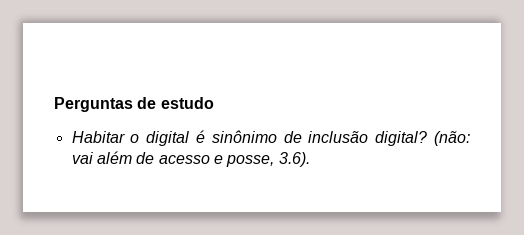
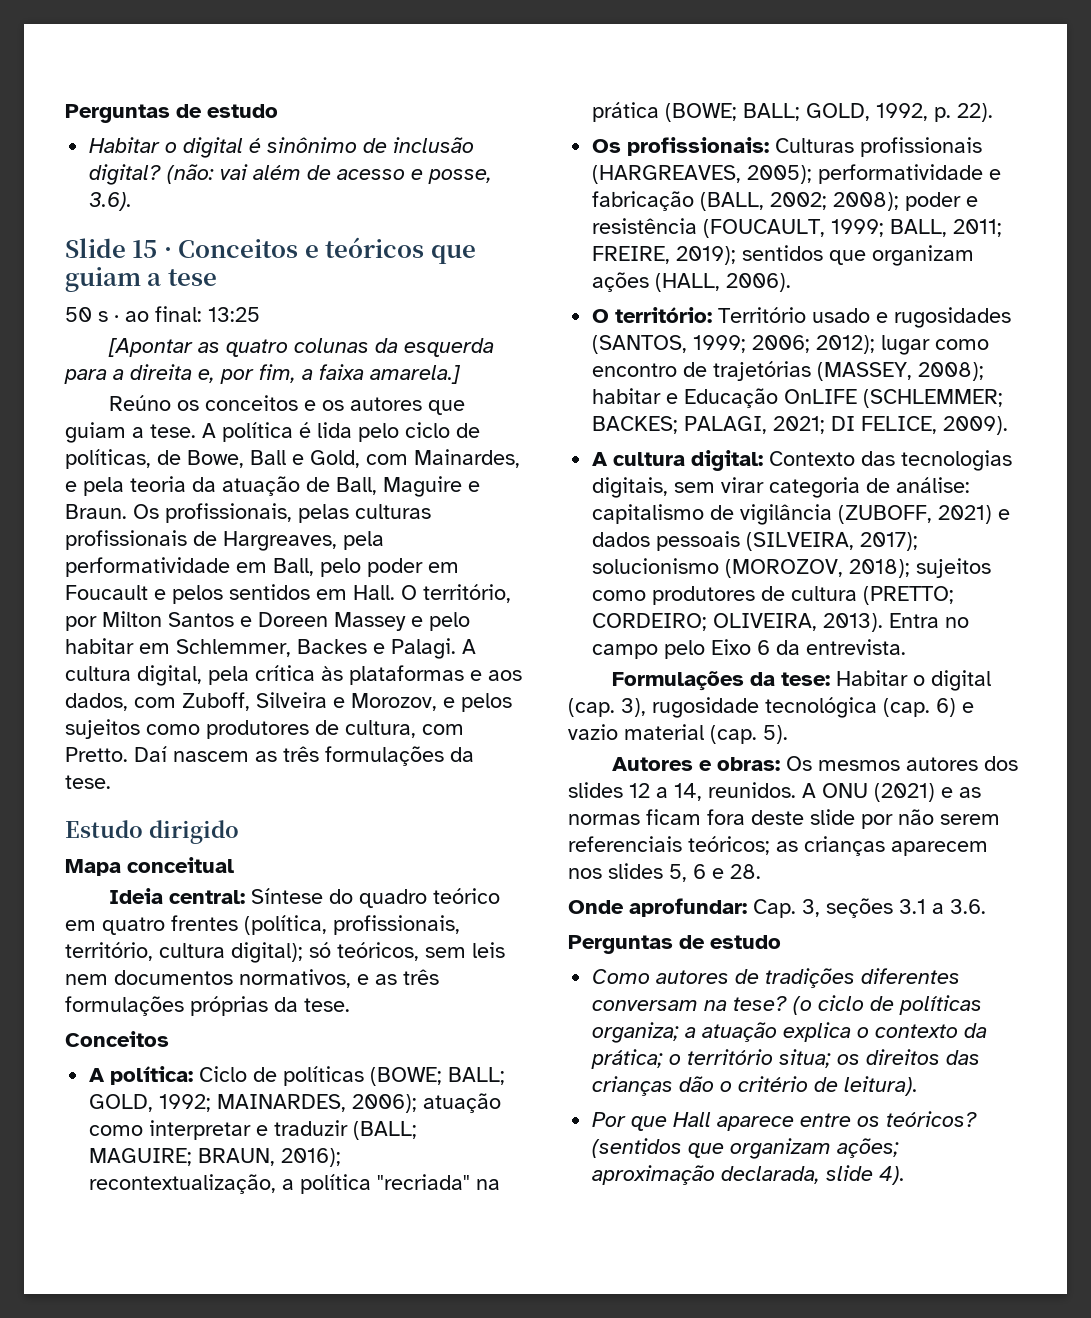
(310, 159) none -> [65,237,476,264] [65,267,217,292] [65,306,260,322] [107,338,494,357] [64,364,461,384] [108,395,465,415] [65,422,480,443] [65,449,520,469] [65,476,480,497] [65,503,431,523] [65,530,384,551] [65,557,459,577] [65,584,511,604] [65,611,470,631] [65,638,476,659] [65,665,522,686] [65,692,512,712] [65,719,464,739] [65,746,474,766] [65,775,111,789] [65,820,239,844] [65,857,234,876] [108,888,500,908] [65,915,460,935] [65,942,505,963] [65,969,439,988] [65,996,350,1016] [65,1031,169,1047] [89,1066,506,1086] [89,1093,502,1113] [89,1120,418,1140] [89,1148,342,1167] [89,1174,501,1194] [592,102,994,122] [592,137,983,157] [592,164,1002,184] [592,191,979,211] [592,218,1003,238] [592,245,975,266] [592,272,792,292] [592,307,1012,328] [592,335,990,355] [592,361,985,381] [592,388,1004,408] [592,416,1009,435] [592,450,1013,471] [592,477,971,498] [592,504,1011,525] [592,531,919,551] [592,558,992,578] [592,586,955,605] [592,613,970,632] [592,639,907,659] [611,670,991,691] [568,697,974,718] [568,724,788,744] [611,756,1018,771] [568,782,981,802] [568,809,1000,829] [568,836,988,856] [568,863,761,882] [568,898,986,918] [568,935,781,954] [592,968,961,988] [592,995,983,1015] [592,1022,988,1043] [591,1049,981,1069] [592,1076,919,1096] [592,1111,978,1131] [592,1138,900,1159] [592,1165,906,1185] // Slide 15 · Conceitos e teóricos que guiam a tese // 50 s · ao final: 13:25 // [Apontar as quatro colunas da esquerda para a direita e, por fim, a faixa amarela.] // Reúno os conceitos e os autores que guiam a tese. A política é lida pelo ciclo de políticas, de Bowe, Ball e Gold, com Mainardes, e pela teoria da atuação de Ball, Maguire e Braun. Os profissionais, pelas culturas profissionais de Hargreaves, pela performatividade em Ball, pelo poder em Foucault e pelos sentidos em Hall. O território, por Milton Santos e Doreen Massey e pelo habitar em Schlemmer, Backes e Palagi. A cultura digital, pela crítica às plataformas e aos dados, com Zuboff, Silveira e Morozov, e pelos sujeitos como produtores de cultura, com Pretto. Daí nascem as três formulações da tese. // Estudo dirigido // Mapa conceitual // Ideia central: Síntese do quadro teórico em quatro frentes (política, profissionais, território, cultura digital); só teóricos, sem leis nem documentos normativos, e as três formulações próprias da tese. // Conceitos // A política: Ciclo de políticas (BOWE; BALL; GOLD, 1992; MAINARDES, 2006); atuação como interpretar e traduzir (BALL; MAGUIRE; BRAUN, 2016); recontextualização, a política "recriada" na prática (BOWE; BALL; GOLD, 1992, p. 22). // Os profissionais: Culturas profissionais (HARGREAVES, 2005); performatividade e fabricação (BALL, 2002; 2008); poder e resistência (FOUCAULT, 1999; BALL, 2011; FREIRE, 2019); sentidos que organizam ações (HALL, 2006). // O território: Território usado e rugosidades (SANTOS, 1999; 2006; 2012); lugar como encontro de trajetórias (MASSEY, 2008); habitar e Educação OnLIFE (SCHLEMMER; BACKES; PALAGI, 2021; DI FELICE, 2009). // A cultura digital: Contexto das tecnologias digitais, sem virar categoria de análise: capitalismo de vigilância (ZUBOFF, 2021) e dados pessoais (SILVEIRA, 2017); solucionismo (MOROZOV, 2018); sujeitos como produtores de cultura (PRETTO; CORDEIRO; OLIVEIRA, 2013). Entra no campo pelo Eixo 6 da entrevista. // Formulações da tese: Habitar o digital (cap. 3), rugosidade tecnológica (cap. 6) e vazio material (cap. 5). // Autores e obras: Os mesmos autores dos slides 12 a 14, reunidos. A ONU (2021) e as normas ficam fora deste slide por não serem referenciais teóricos; as crianças aparecem nos slides 5, 6 e 28. // Onde aprofundar: Cap. 3, seções 3.1 a 3.6. // Perguntas de estudo // Como autores de tradições diferentes conversam na tese? (o ciclo de políticas organiza; a atuação explica o contexto da prática; o território situa; os direitos das crianças dão o critério de leitura). // Por que Hall aparece entre os teóricos? (sentidos que organizam ações; aproximação declarada, slide 4).

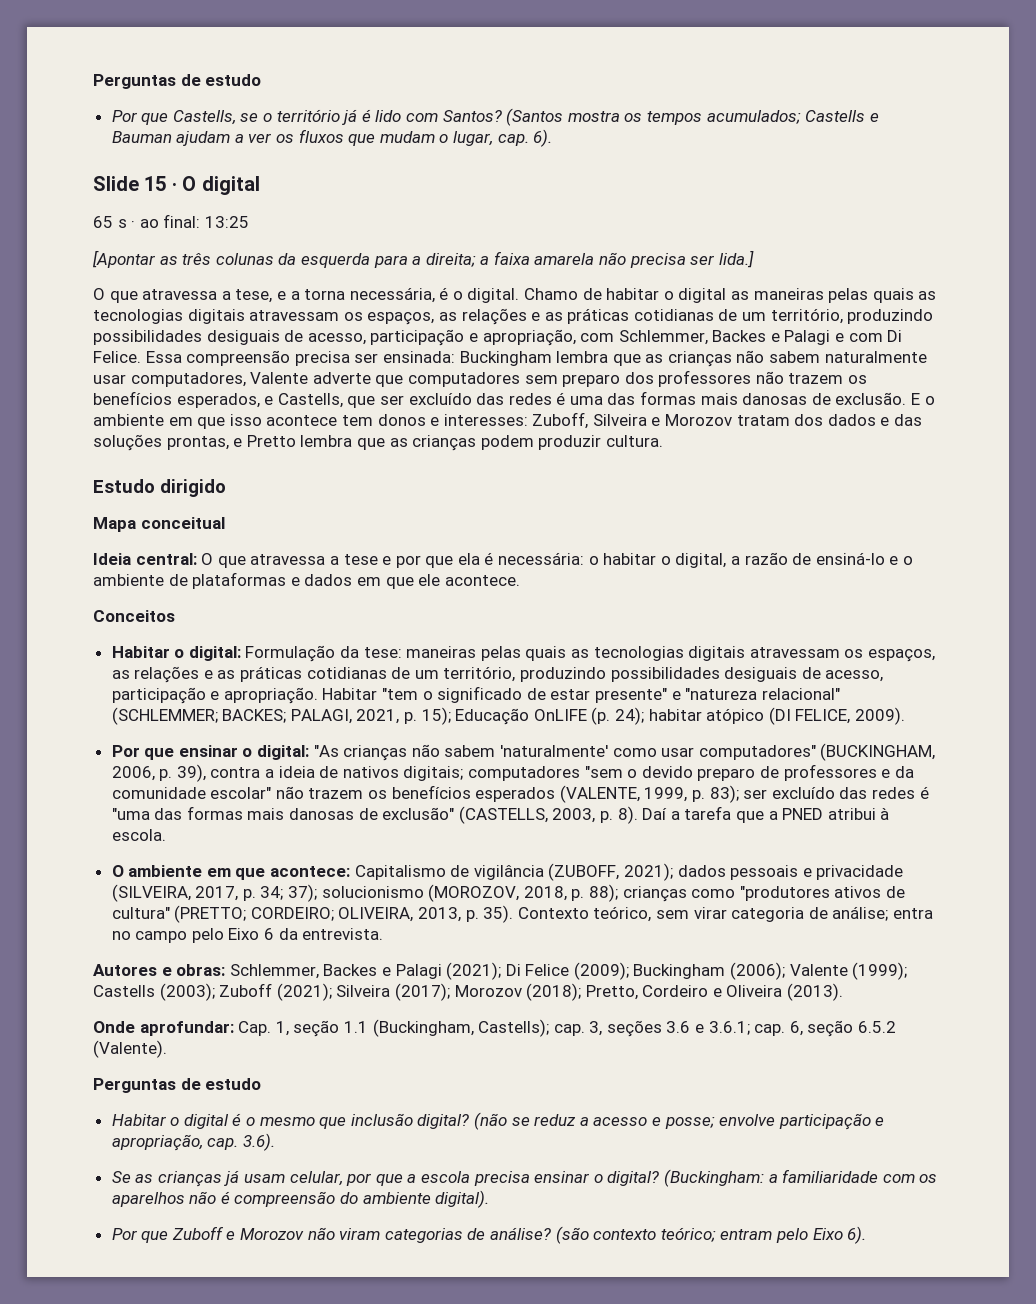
[65,104,278,123] [89,137,475,158] [89,164,493,185] [89,192,133,211] [65,237,476,264] [65,267,217,292] [65,307,92,322] Perguntas de estudo // Habitar o digital é sinônimo de inclusão digital? (não: vai além de acesso e posse, 3.6). // Slide 15 · Conceitos e teóricos que guiam a tese // 50 -> [93,74,262,89] [111,108,879,126] [111,129,553,147] [93,176,260,195] [93,216,113,228] Perguntas de estudo // Por que Castells, se o território já é lido com Santos? (Santos mostra os tempos acumulados; Castells e Bauman ajudam a ver os fluxos que mudam o lugar, cap. 6). // Slide 15 · O digital // 65
[225,339,288,357] quatro -> [182,253,212,265] três
[130,364,461,384] [108,395,465,415] [65,422,480,443] [65,449,520,469] [65,476,480,497] [65,503,431,523] [65,530,384,551] [65,557,459,577] [65,584,511,604] [65,611,470,631] [65,638,476,659] [65,665,522,686] [65,692,512,712] [65,719,464,739] [65,746,474,766] [65,775,111,789] direita e, por fim, a faixa amarela.] // Reúno os conceitos e os autores que guiam a tese. A política é lida pelo ciclo de políticas, de Bowe, Ball e Gold, com Mainardes, e pela teoria da atuação de Ball, Maguire e Braun. Os profissionais, pelas culturas profissionais de Hargreaves, pela performatividade em Ball, pelo poder em Foucault e pelos sentidos em Hall. O território, por Milton Santos e Doreen Massey e pelo habitar em Schlemmer, Backes e Palagi. A cultura digital, pela crítica às plataformas e aos dados, com Zuboff, Silveira e Morozov, e pelos sujeitos como produtores de cultura, com Pretto. Daí nascem as três formulações da tese. -> [425,250,754,268] [93,287,937,303] [93,308,934,325] [93,329,903,346] [93,350,927,367] [93,370,868,387] [93,391,935,408] [93,412,923,429] [93,434,663,451] direita; a faixa amarela não precisa ser lida.] // O que atravessa a tese, e a torna necessária, é o digital. Chamo de habitar o digital as maneiras pelas quais as tecnologias digitais atravessam os espaços, as relações e as práticas cotidianas de um território, produzindo possibilidades desiguais de acesso, participação e apropriação, com Schlemmer, Backes e Palagi e com Di Felice. Essa compreensão precisa ser ensinada: Buckingham lembra que as crianças não sabem naturalmente usar computadores, Valente adverte que computadores sem preparo dos professores não trazem os benefícios esperados, e Castells, que ser excluído das redes é uma das formas mais danosas de exclusão. E o ambiente em que isso acontece tem donos e interesses: Zuboff, Silveira e Morozov tratam dos dados e das soluções prontas, e Pretto lembra que as crianças podem produzir cultura.
[250,888,500,908] [65,915,460,935] [65,942,505,963] [65,969,439,988] [65,996,350,1016] [65,1031,169,1047] [89,1066,506,1086] [89,1093,502,1113] [89,1120,418,1140] [89,1148,342,1167] [89,1174,501,1194] [592,102,994,122] [592,137,983,157] [592,164,1002,184] [592,191,979,211] [592,218,1003,238] [592,245,975,266] [592,272,792,292] [592,307,1012,328] [592,335,990,355] [592,361,985,381] [592,388,1004,408] [592,416,1009,435] [592,450,1013,471] [592,477,971,498] [592,504,1011,525] [592,531,919,551] [592,558,992,578] [592,586,955,605] [592,613,940,632] Síntese do quadro teórico em quatro frentes (política, profissionais, território, cultura digital); só teóricos, sem leis nem documentos normativos, e as três formulações próprias da tese. // Conceitos // A política: Ciclo de políticas (BOWE; BALL; GOLD, 1992; MAINARDES, 2006); atuação como interpretar e traduzir (BALL; MAGUIRE; BRAUN, 2016); recontextualização, a política "recriada" na prática (BOWE; BALL; GOLD, 1992, p. 22). // Os profissionais: Culturas profissionais (HARGREAVES, 2005); performatividade e fabricação (BALL, 2002; 2008); poder e resistência (FOUCAULT, 1999; BALL, 2011; FREIRE, 2019); sentidos que organizam ações (HALL, 2006). // O território: Território usado e rugosidades (SANTOS, 1999; 2006; 2012); lugar como encontro de trajetórias (MASSEY, 2008); habitar e Educação OnLIFE (SCHLEMMER; BACKES; PALAGI, 2021; DI FELICE, 2009). // A cultura digital: Contexto das tecnologias digitais, sem virar categoria de análise: capitalismo de vigilância (ZUBOFF, 2021) e dados pessoais (SILVEIRA, 2017); solucionismo (MOROZOV, 2018); sujeitos como produtores de cultura (PRETTO; CORDEIRO; OLIVEIRA, 2013). Entra -> [201,552,913,568] [93,572,520,589] [93,610,175,622] [111,645,935,662] [111,666,884,683] [111,686,840,704] [111,707,905,725] [111,743,936,761] [111,764,914,782] [111,785,929,803] [111,806,890,824] [111,829,166,841] [111,863,904,881] [111,884,905,902] [111,905,933,923] O que atravessa a tese e por que ela é necessária: o habitar o digital, a razão de ensiná-lo e o ambiente de plataformas e dados em que ele acontece. // Conceitos // Habitar o digital: Formulação da tese: maneiras pelas quais as tecnologias digitais atravessam os espaços, as relações e as práticas cotidianas de um território, produzindo possibilidades desiguais de acesso, participação e apropriação. Habitar "tem o significado de estar presente" e "natureza relacional" (SCHLEMMER; BACKES; PALAGI, 2021, p. 15); Educação OnLIFE (p. 24); habitar atópico (DI FELICE, 2009). // Por que ensinar o digital: "As crianças não sabem 'naturalmente' como usar computadores" (BUCKINGHAM, 2006, p. 39), contra a ideia de nativos digitais; computadores "sem o devido preparo de professores e da comunidade escolar" não trazem os benefícios esperados (VALENTE, 1999, p. 83); ser excluído das redes é "uma das formas mais danosas de exclusão" (CASTELLS, 2003, p. 8). Daí a tarefa que a PNED atribui à escola. // O ambiente em que acontece: Capitalismo de vigilância (ZUBOFF, 2021); dados pessoais e privacidade (SILVEIRA, 2017, p. 34; 37); solucionismo (MOROZOV, 2018, p. 88); crianças como "produtores ativos de cultura" (PRETTO; CORDEIRO; OLIVEIRA, 2013, p. 35). Contexto teórico, sem virar categoria de análise; entra
[611,670,991,691] [568,697,974,718] [568,724,788,744] [611,756,1018,771] [568,782,981,802] [568,809,1000,829] [568,836,988,856] [568,863,761,882] [568,898,986,918] [568,935,781,954] [592,968,961,988] [592,995,983,1015] [592,1022,988,1043] [591,1049,981,1069] [592,1076,919,1096] [592,1111,978,1131] [592,1138,900,1159] [592,1165,906,1185] Formulações da tese: Habitar o digital (cap. 3), rugosidade tecnológica (cap. 6) e vazio material (cap. 5). // Autores e obras: Os mesmos autores dos slides 12 a 14, reunidos. A ONU (2021) e as normas ficam fora deste slide por não serem referenciais teóricos; as crianças aparecem nos slides 5, 6 e 28. // Onde aprofundar: Cap. 3, seções 3.1 a 3.6. // Perguntas de estudo // Como autores de tradições diferentes conversam na tese? (o ciclo de políticas organiza; a atuação explica o contexto da prática; o território situa; os direitos das crianças dão o critério de leitura). // Por que Hall aparece entre os teóricos? (sentidos que organizam ações; aproximação declarada, slide 4). -> [93,962,908,980] [93,983,844,1001] [93,1019,897,1037] [93,1040,167,1058] [93,1078,262,1093] [111,1112,885,1130] [111,1133,275,1151] [111,1169,938,1187] [111,1190,490,1208] [111,1226,867,1244] Autores e obras: Schlemmer, Backes e Palagi (2021); Di Felice (2009); Buckingham (2006); Valente (1999); Castells (2003); Zuboff (2021); Silveira (2017); Morozov (2018); Pretto, Cordeiro e Oliveira (2013). // Onde aprofundar: Cap. 1, seção 1.1 (Buckingham, Castells); cap. 3, seções 3.6 e 3.6.1; cap. 6, seção 6.5.2 (Valente). // Perguntas de estudo // Habitar o digital é o mesmo que inclusão digital? (não se reduz a acesso e posse; envolve participação e apropriação, cap. 3.6). // Se as crianças já usam celular, por que a escola precisa ensinar o digital? (Buckingham: a familiaridade com os aparelhos não é compreensão do ambiente digital). // Por que Zuboff e Morozov não viram categorias de análise? (são contexto teórico; entram pelo Eixo 6).

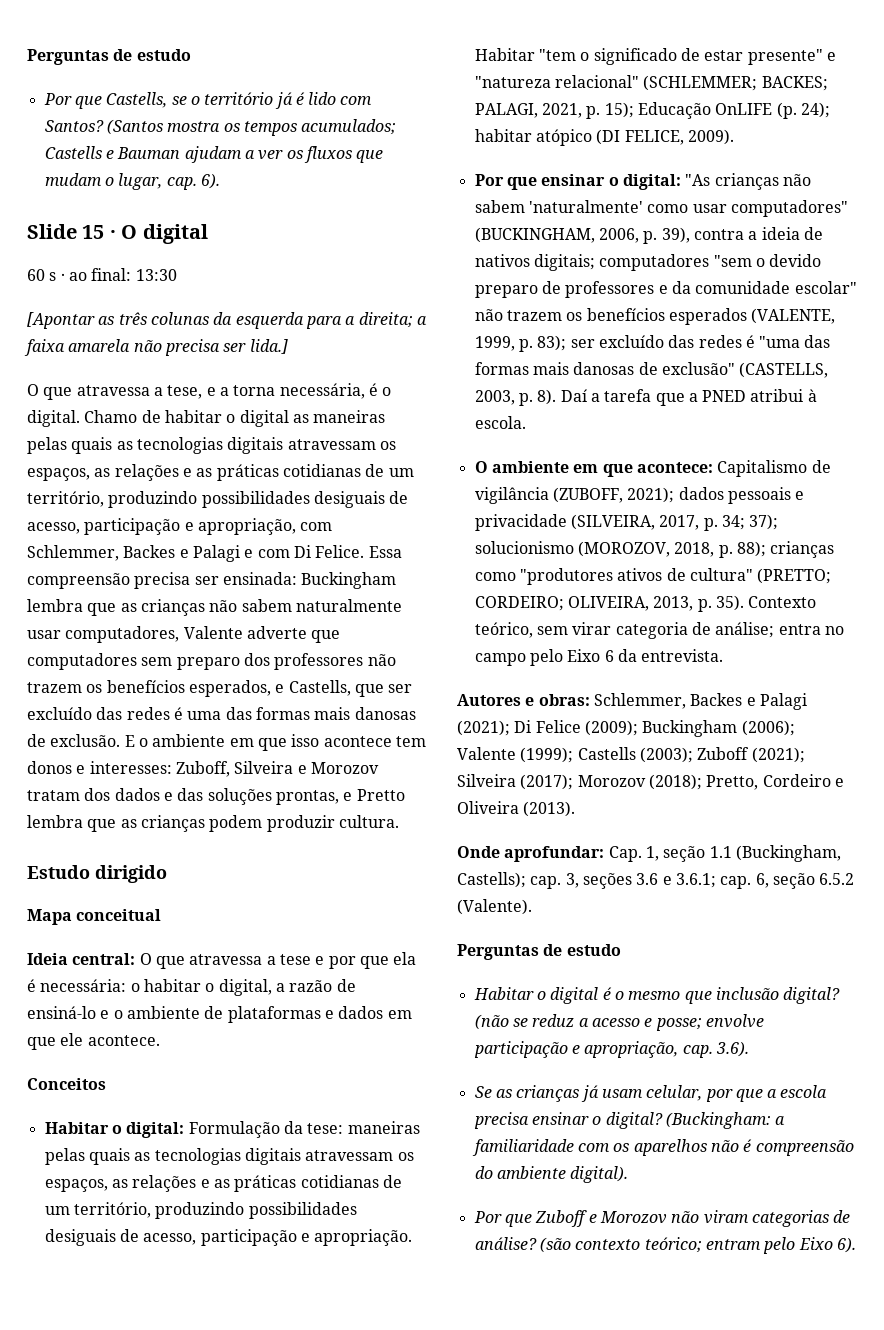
[93,216,113,228] 65 -> [27,269,45,281] 60
[204,216,249,228] 13:25 -> [135,269,177,281] 13:30

